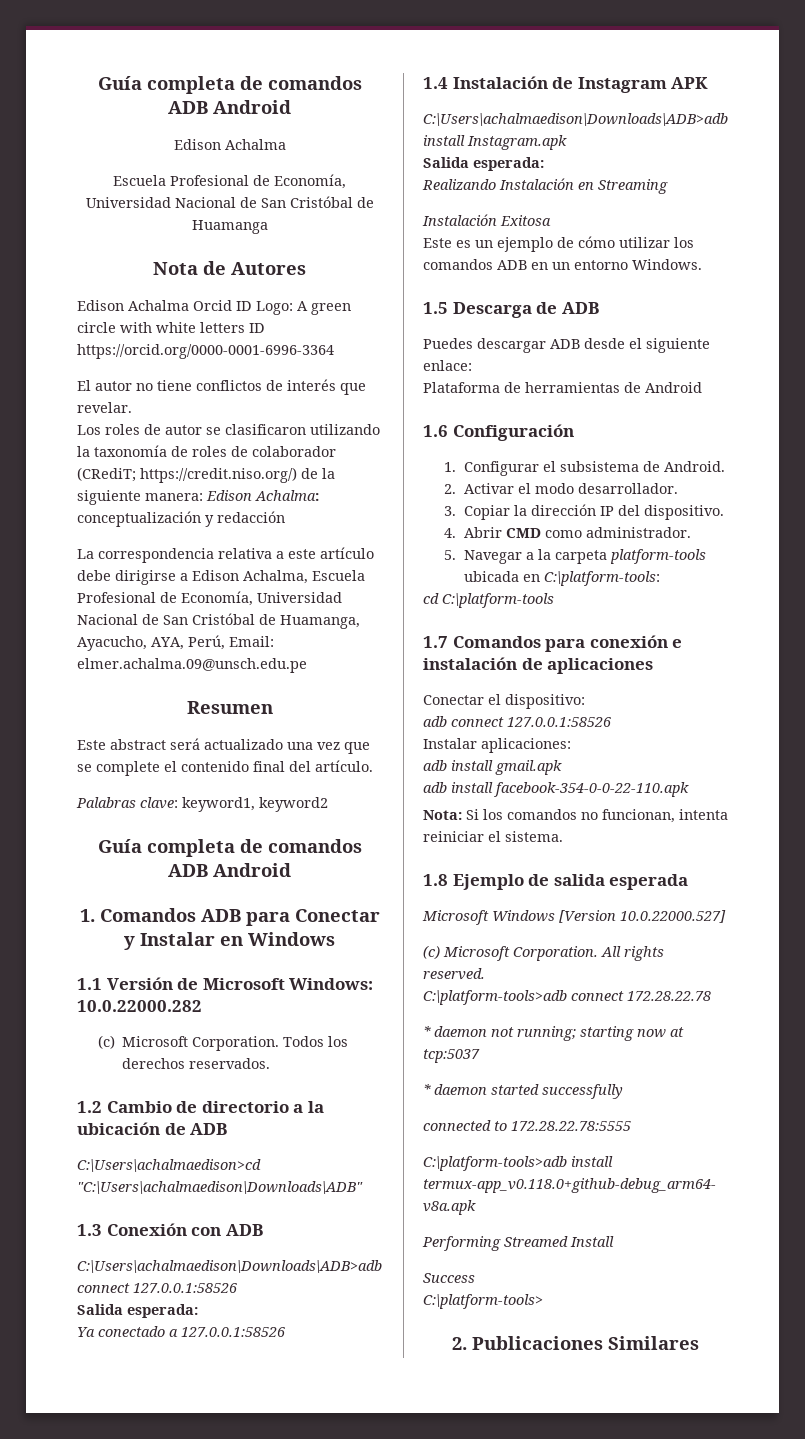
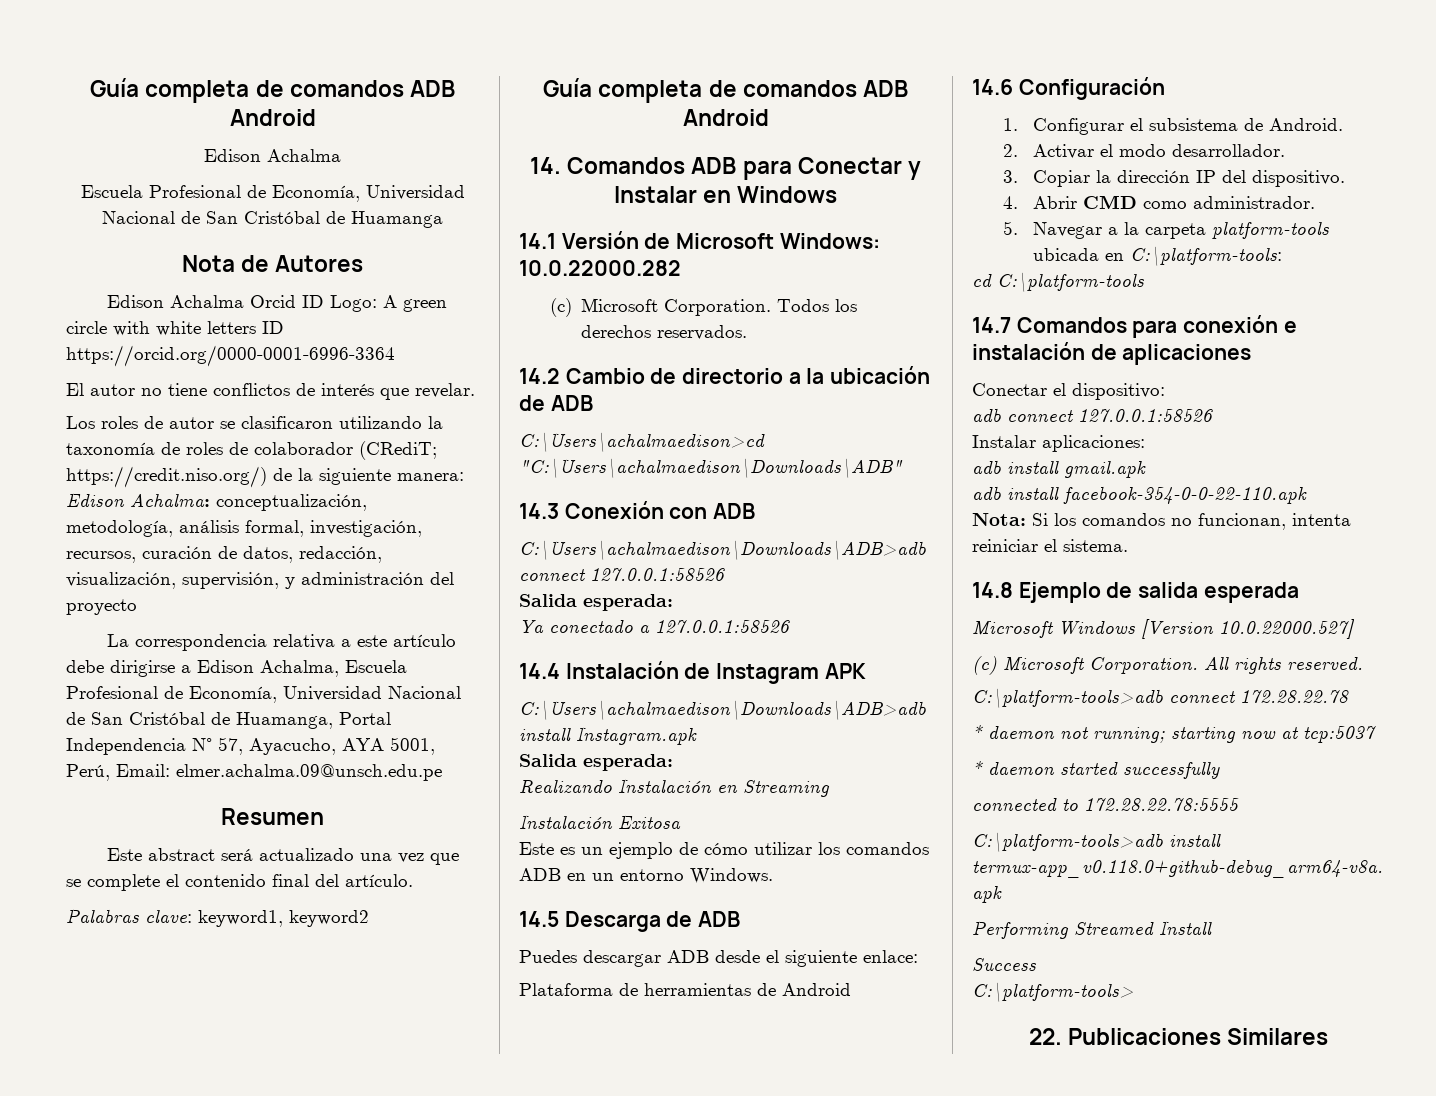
[77,511,285,527] conceptualización y redacción -> [216,494,367,511] [66,520,422,537] [66,546,382,563] [66,572,454,589] [66,599,137,615] conceptualización, metodología, análisis formal, investigación, recursos, curación de datos, redacción, visualización, supervisión, y administración del proyecto
[77,636,184,651] Ayacucho, AYA, -> [339,712,391,725] [66,737,435,755] Portal Independencia N° 57, Ayacucho, AYA 5001,
[79,909,95,922] 1. -> [530,157,562,174] 14.
[77,978,102,990] 1.1 -> [519,233,556,249] 14.1
[77,1101,102,1113] 1.2 -> [519,368,560,384] 14.2
[77,1224,102,1236] 1.3 -> [519,503,559,519] 14.3
[423,77,448,89] 1.4 -> [519,663,560,679] 14.4
[423,302,448,314] 1.5 -> [519,911,559,927] 14.5
[423,425,448,437] 1.6 -> [972,79,1013,95] 14.6
[423,636,448,648] 1.7 -> [972,317,1011,333] 14.7
[423,874,448,886] 1.8 -> [972,582,1013,598] 14.8
[452,1337,467,1350] 2. -> [1028,1028,1062,1045] 22.

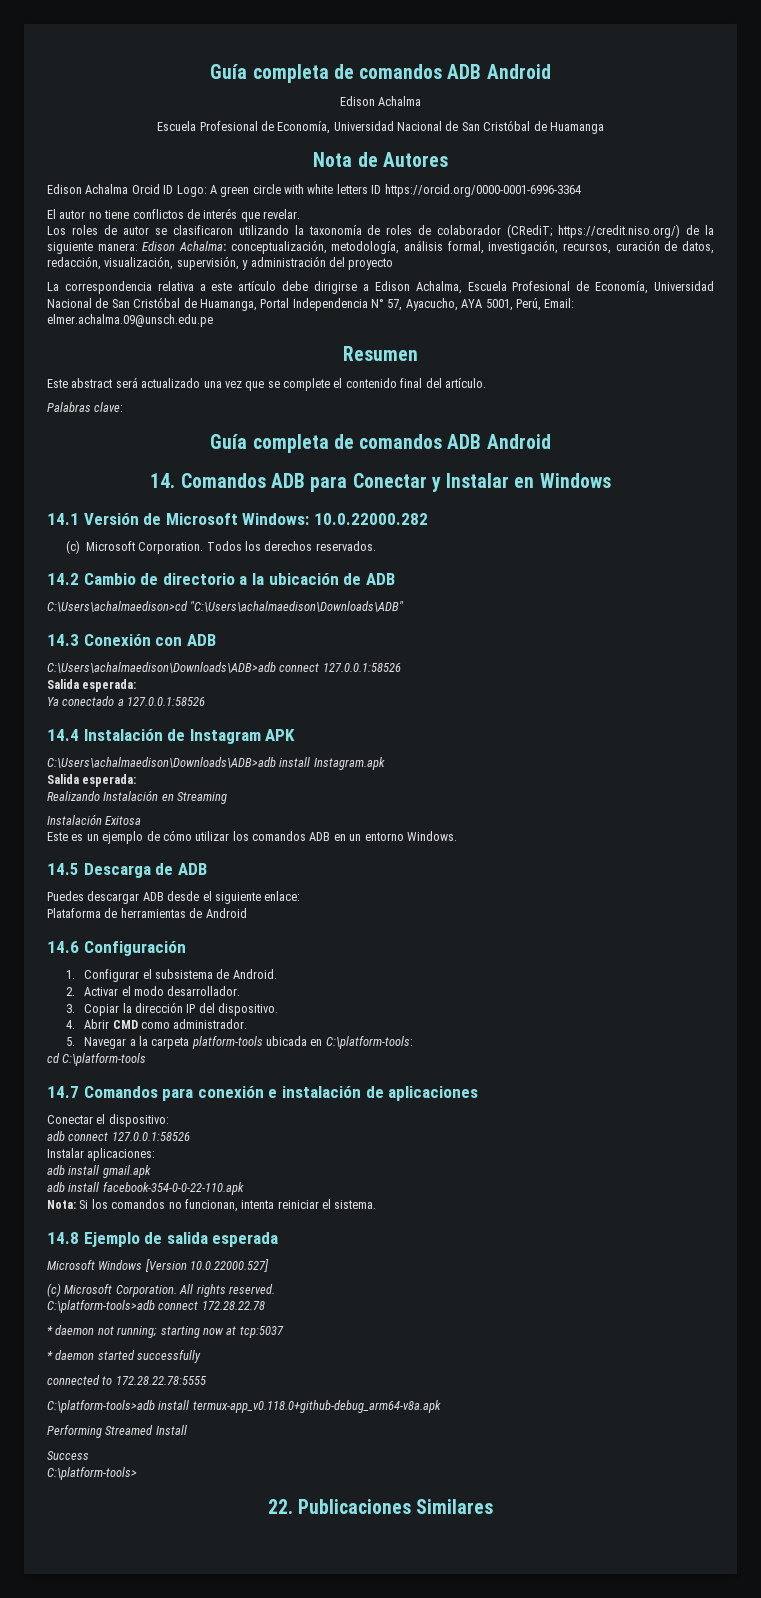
[198,910,369,927] keyword1, keyword2 -> (124, 407) none

